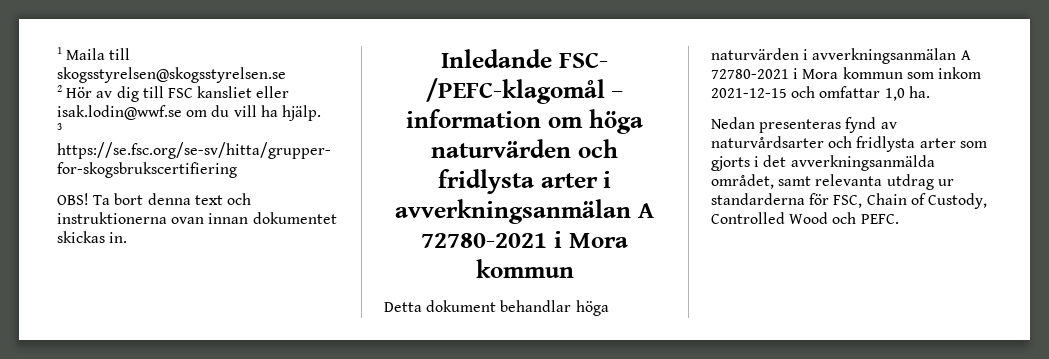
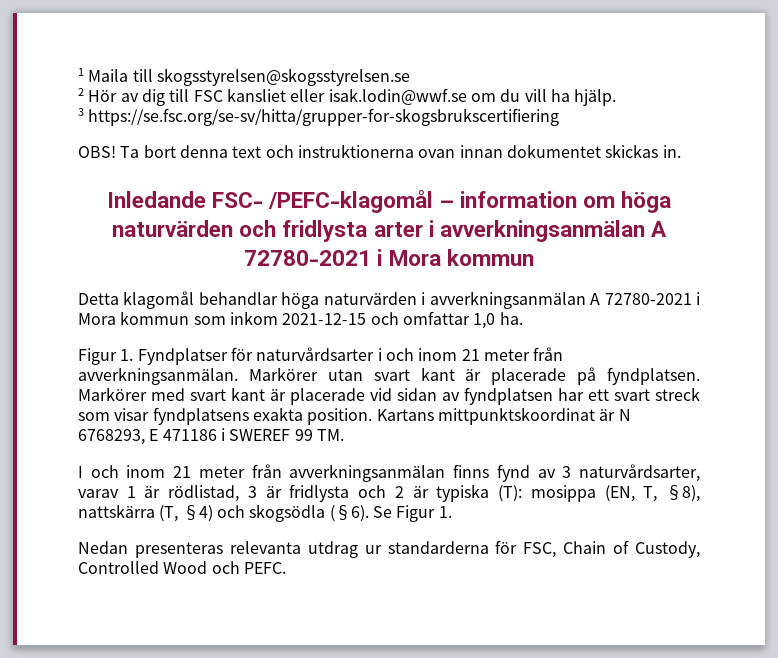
[426,300,497,312] dokument -> [123,291,195,309] klagomål
[711,117,897,133] [711,136,987,152] [711,155,935,171] [711,174,812,189] Nedan presenteras fynd av naturvårdsarter och fridlysta arter som gjorts i det avverkningsanmälda området, samt -> [78,347,564,365] [78,367,700,385] [78,387,700,405] [78,407,631,425] [78,428,344,445] [78,464,701,482] [78,484,701,502] [78,504,452,522] [78,541,223,558] Figur 1. Fyndplatser för naturvårdsarter i och inom 21 meter från avverkningsanmälan. Markörer utan svart kant är placerade på fyndplatsen. Markörer med svart kant är placerade vid sidan av fyndplatsen har ett svart streck som visar fyndplatsens exakta position. Kartans mittpunktskoordinat är N 6768293, E 471186 i SWEREF 99 TM. // I och inom 21 meter från avverkningsanmälan finns fynd av 3 naturvårdsarter, varav 1 är rödlistad, 3 är fridlysta och 2 är typiska (T): mosippa (EN, T, §8), nattskärra (T, §4) och skogsödla (§6). Se Figur 1. // Nedan presenteras

